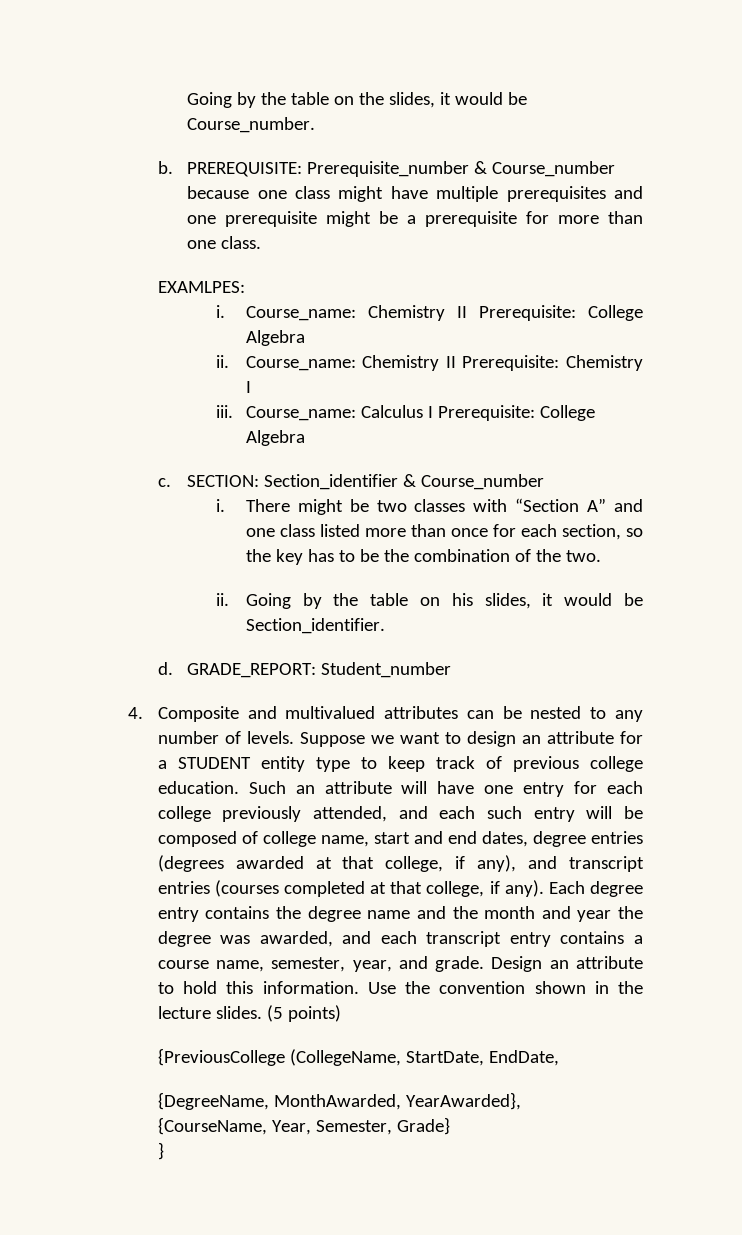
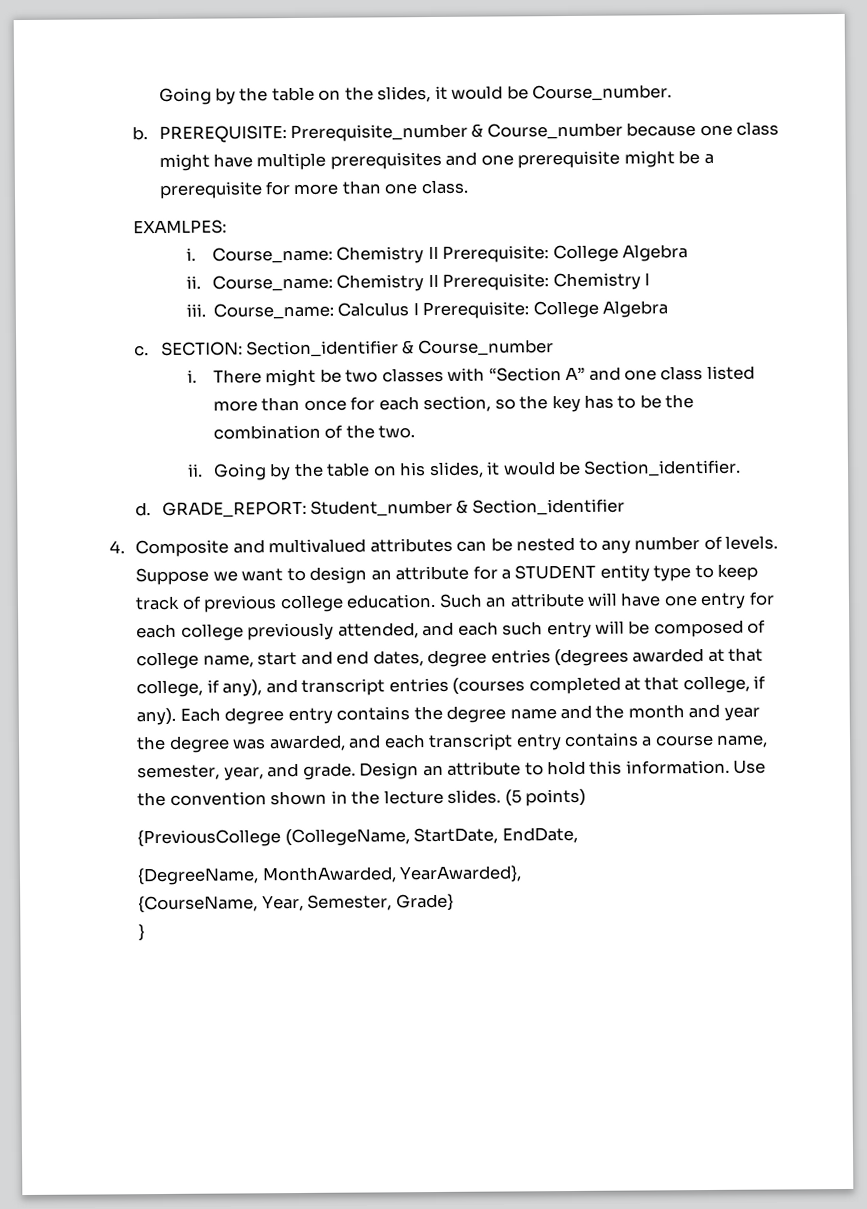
(452, 670) none -> [456,498,625,516] & Section_identifier

